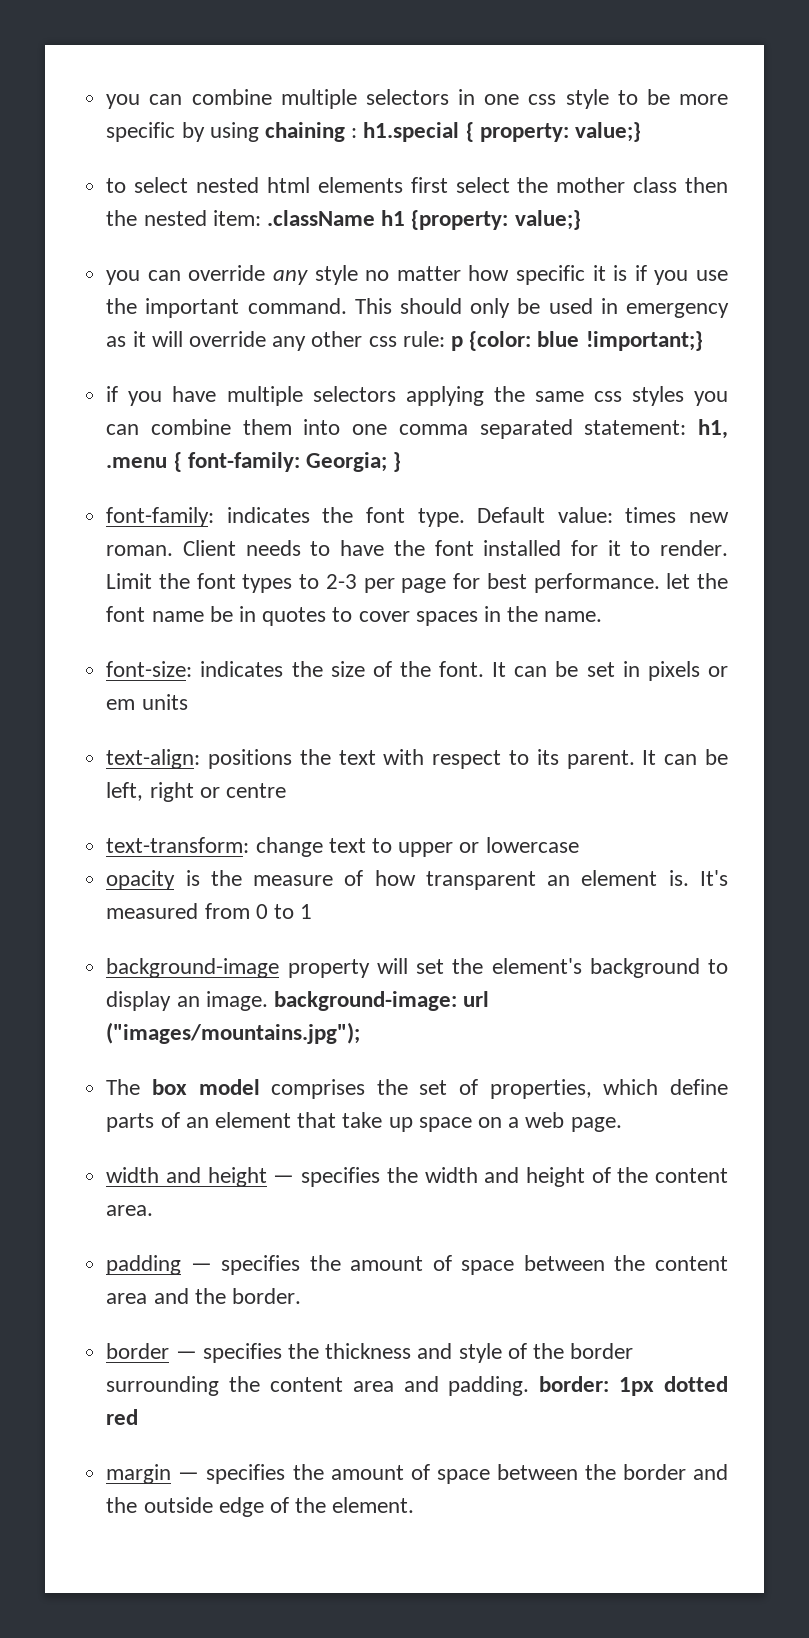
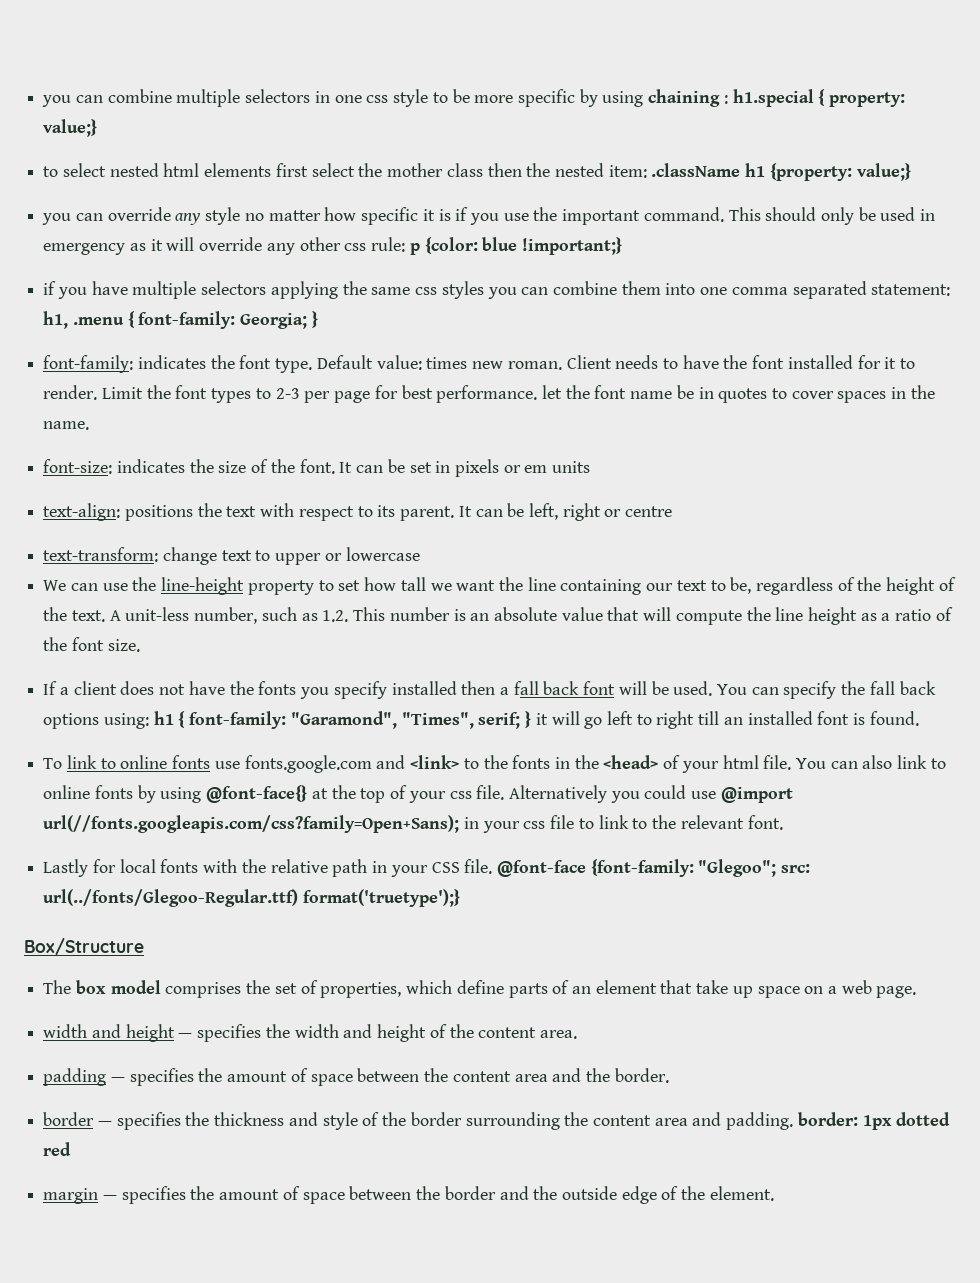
[106,870,728,890] [106,903,313,919] [106,958,728,978] [106,991,490,1011] [106,1022,361,1044] opacity is the measure of how transparent an element is. It's measured from 0 to 1 // background-image property will set the element's background to display an image. background-image: url ("images/mountains.jpg"); -> [43,577,956,595] [43,607,953,625] [43,637,140,652] [43,681,936,699] [43,711,919,729] [43,755,946,773] [43,785,793,803] [43,815,783,833] [43,859,811,877] [43,889,460,907] [24,938,144,955] We can use the line-height property to set how tall we want the line containing our text to be, regardless of the height of the text. A unit-less number, such as 1.2. This number is an absolute value that will compute the line height as a ratio of the font size. // If a client does not have the fonts you specify installed then a fall back font will be used. You can specify the fall back options using: h1 { font-family: "Garamond", "Times", serif; } it will go left to right till an installed font is found. // To link to online fonts use fonts.google.com and <link> to the fonts in the <head> of your html file. You can also link to online fonts by using @font-face{} at the top of your css file. Alternatively you could use @import url(//fonts.googleapis.com/css?family=Open+Sans); in your css file to link to the relevant font. // Lastly for local fonts with the relative path in your CSS file. @font-face {font-family: "Glegoo"; src: url(../fonts/Glegoo-Regular.ttf) format('truetype');} // Box/Structure

